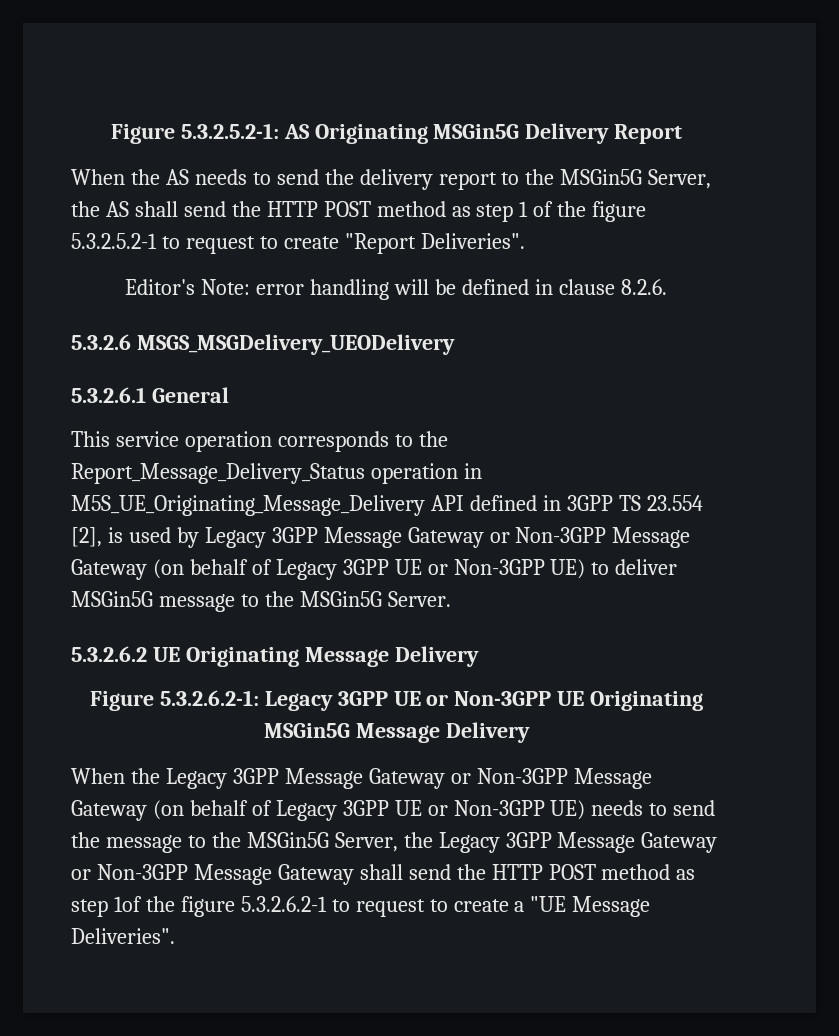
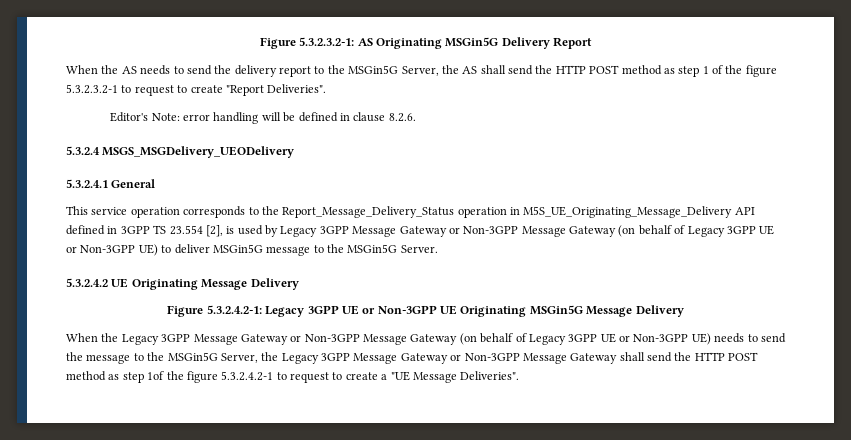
[110,123,279,144] Figure 5.3.2.5.2-1: -> [259,37,355,49] Figure 5.3.2.3.2-1:
[71,233,157,249] 5.3.2.5.2-1 -> [66,84,118,94] 5.3.2.3.2-1
[71,334,131,350] 5.3.2.6 -> [66,146,100,155] 5.3.2.4
[71,387,146,403] 5.3.2.6.1 -> [66,179,108,188] 5.3.2.4.1
[71,646,147,662] 5.3.2.6.2 -> [66,278,108,287] 5.3.2.4.2
[159,690,259,706] 5.3.2.6.2-1: -> [206,305,262,314] 5.3.2.4.2-1:
[240,896,327,912] 5.3.2.6.2-1 -> [221,371,274,381] 5.3.2.4.2-1

